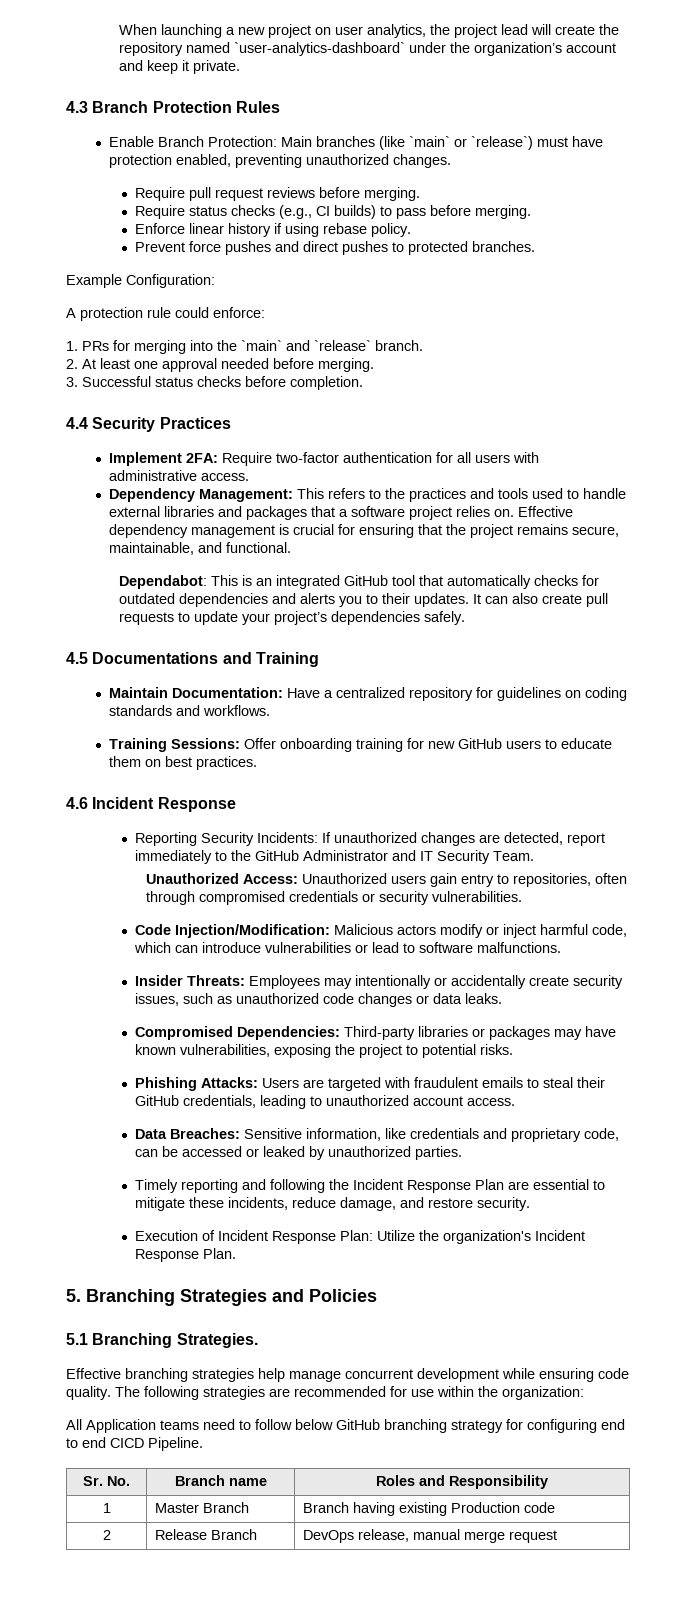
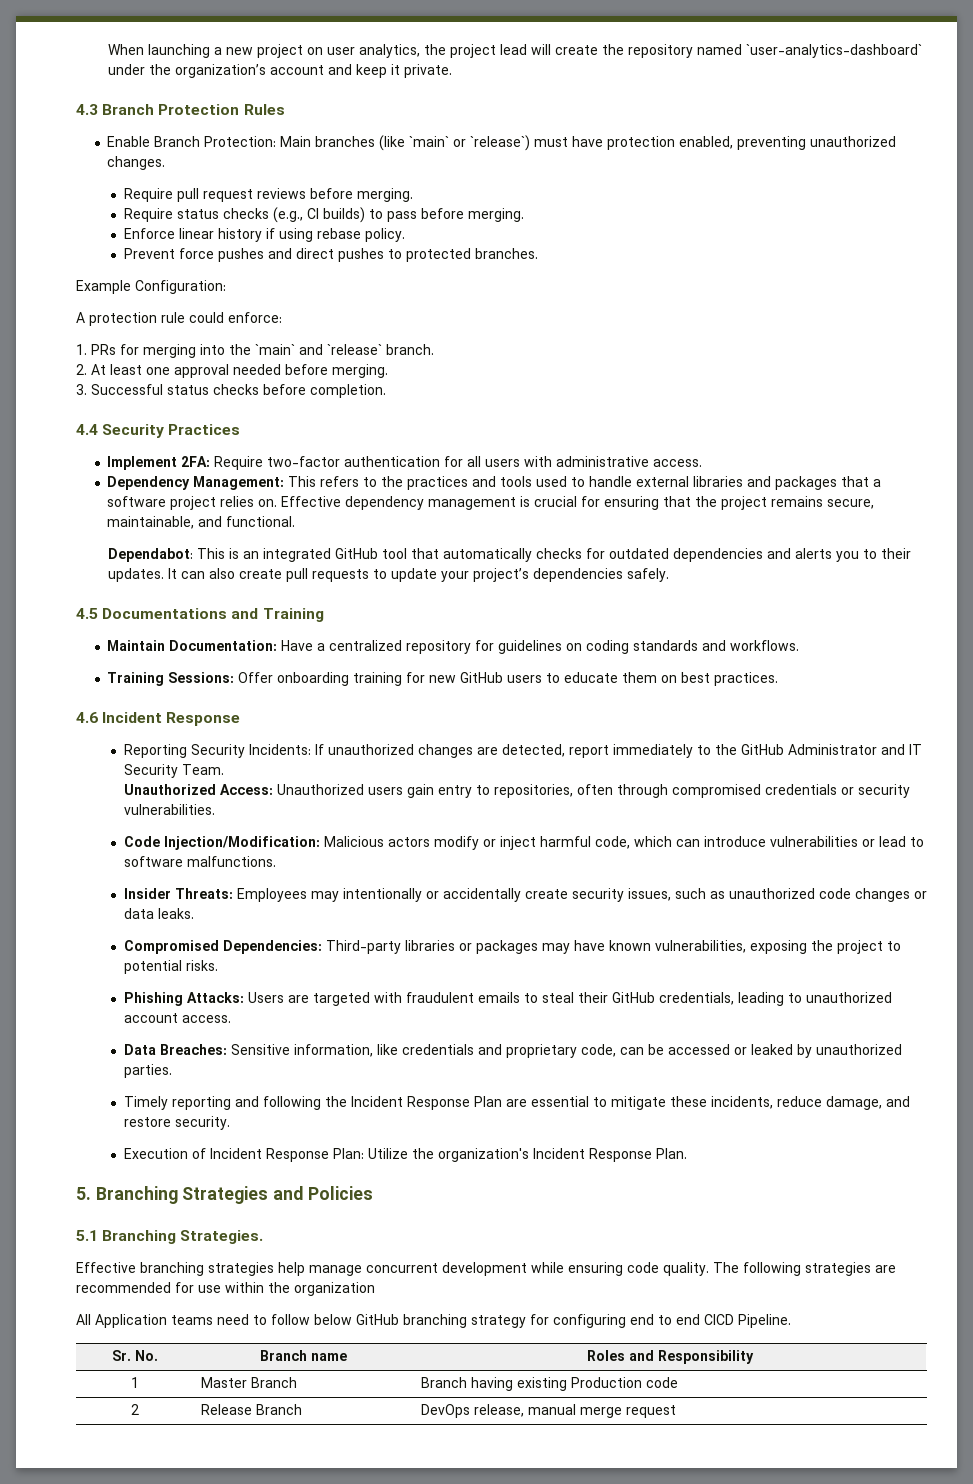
[502,1386,584,1400] organization: -> [294,1282,375,1296] organization

